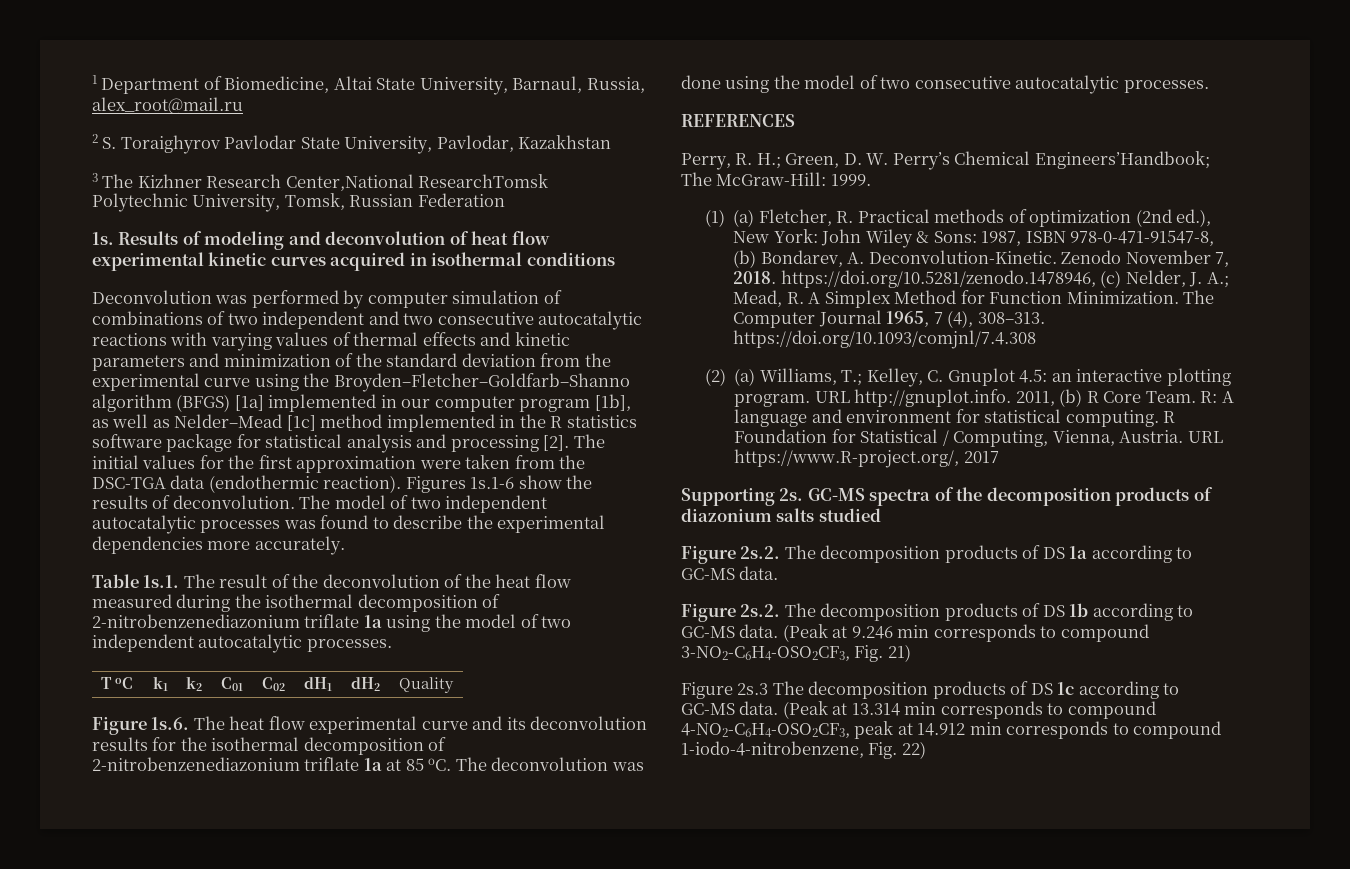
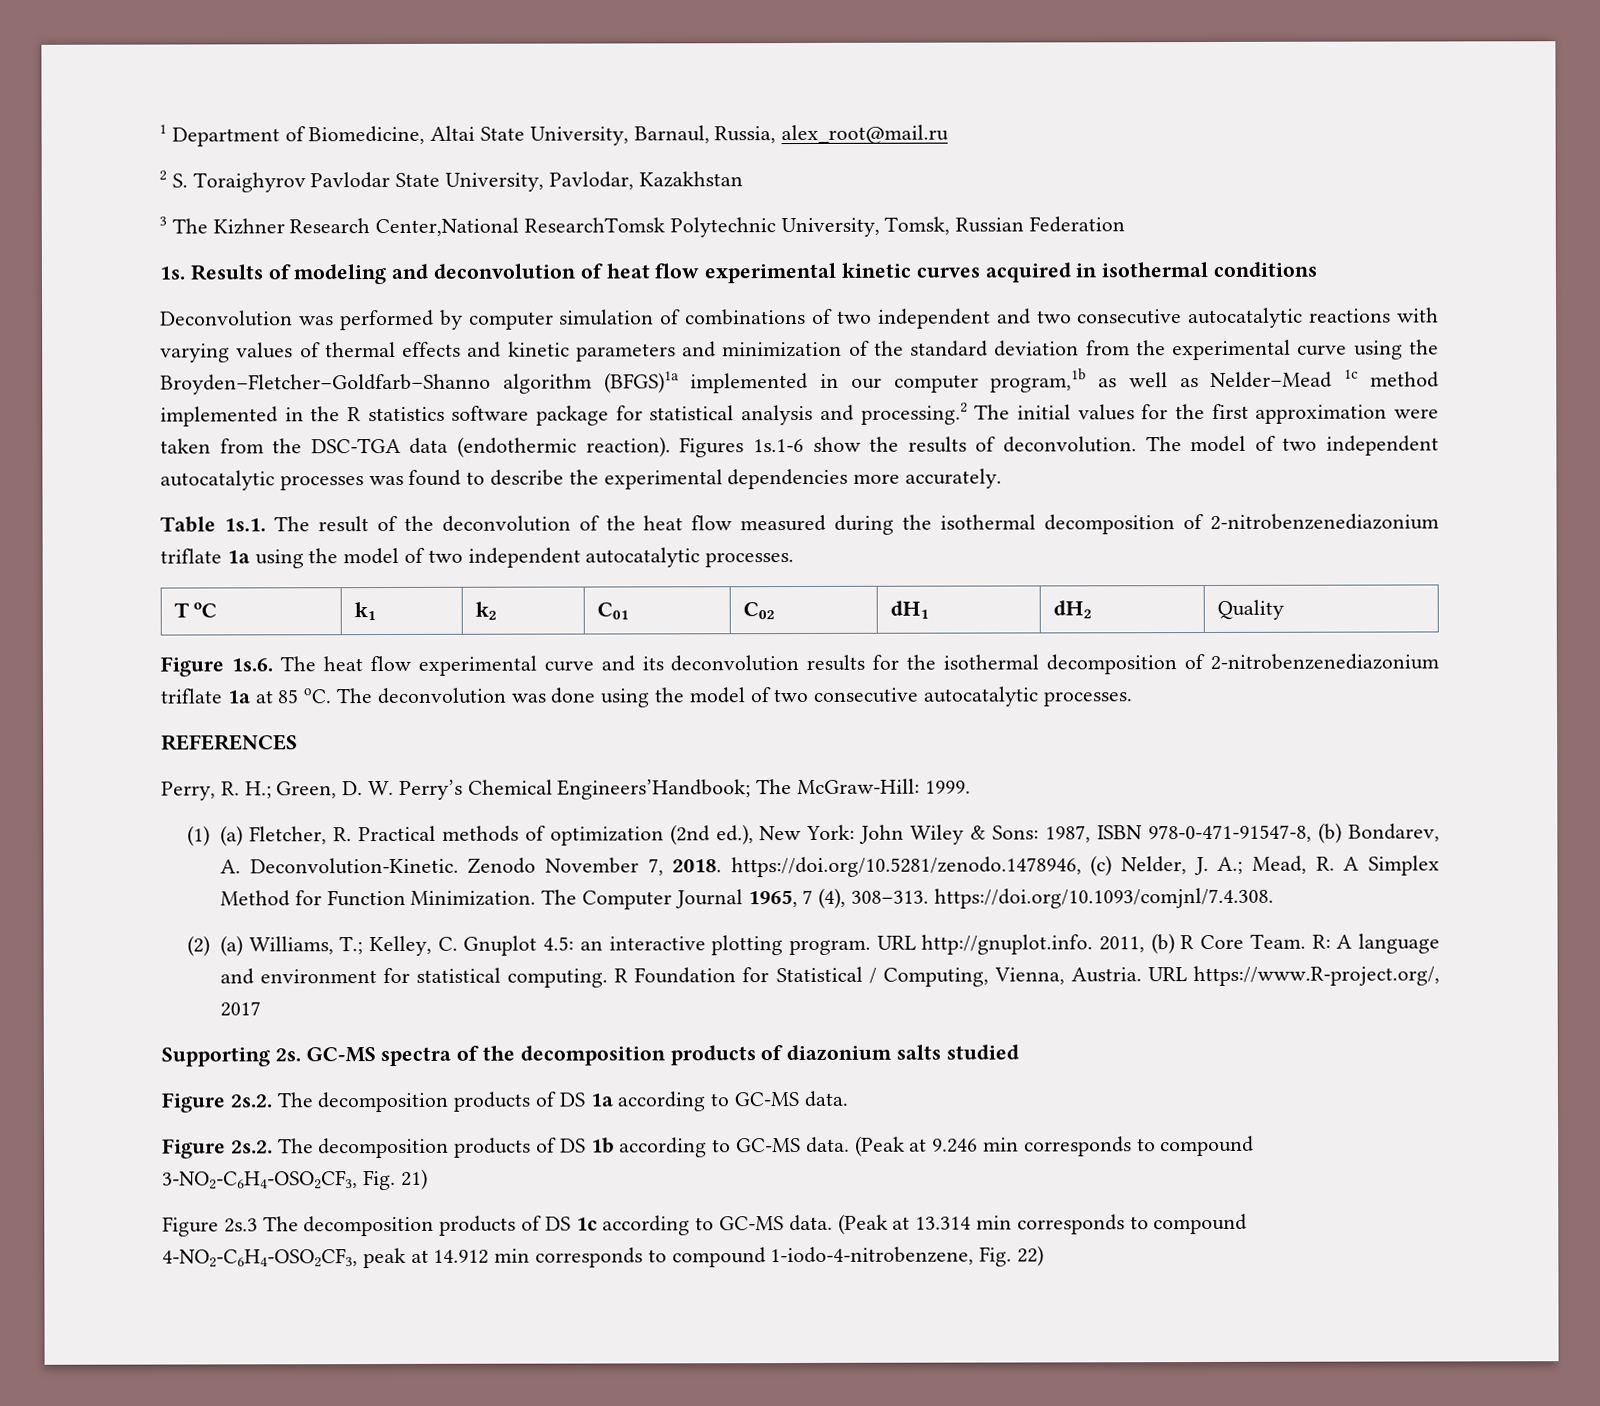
[176,394,264,412] (BFGS) [1a] -> [603,371,679,394] (BFGS)1a
[519,394,631,412] program [1b], -> [990,368,1087,393] program,1b
[286,415,316,431] [1c] -> [1344,369,1359,379] 1c
[450,435,570,452] processing [2]. -> [860,402,968,425] processing.2
[733,330,1037,349] https://doi.org/10.1093/comjnl/7.4.308 -> [933,887,1274,909] https://doi.org/10.1093/comjnl/7.4.308.

